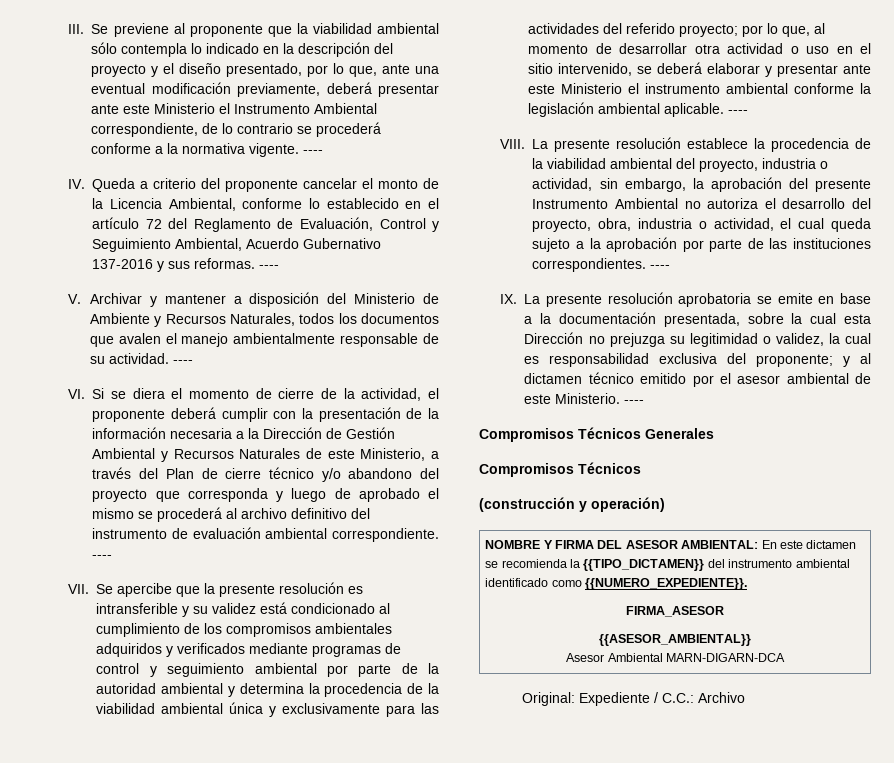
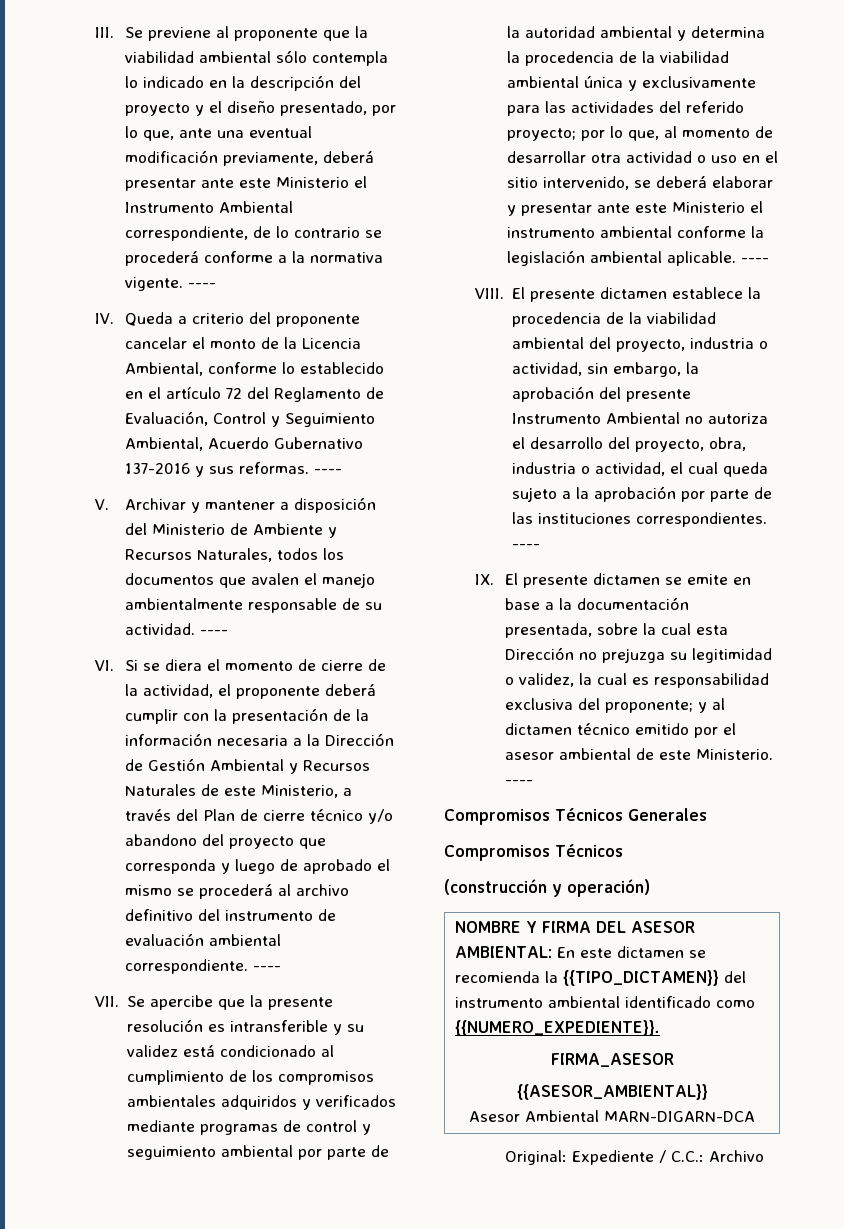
[532,137,682,152] La presente resolución -> [512,287,668,302] El presente dictamen
[524,292,752,307] La presente resolución aprobatoria -> [505,573,661,588] El presente dictamen

